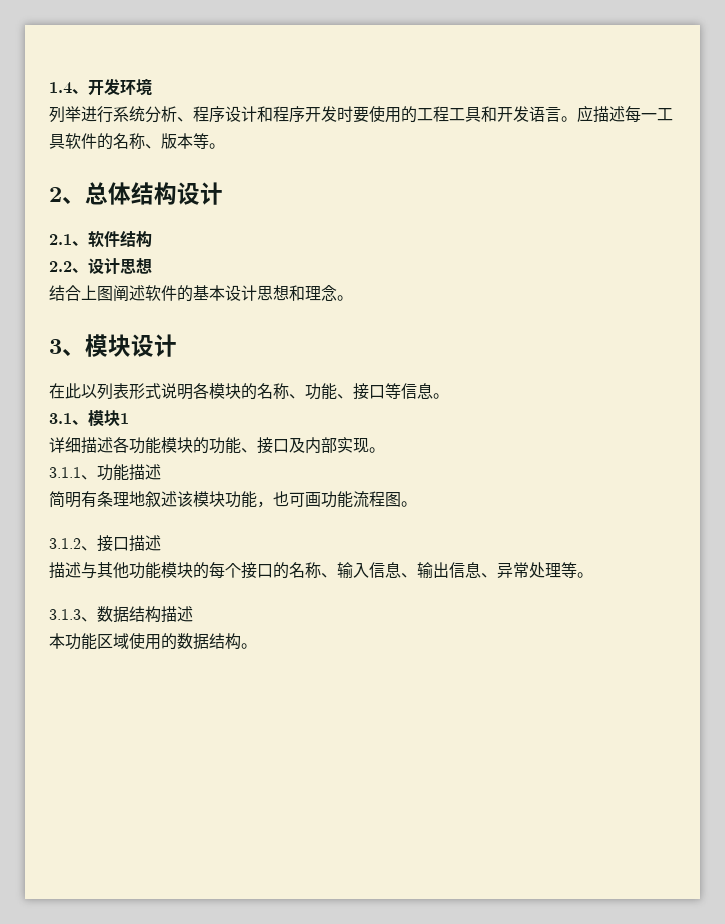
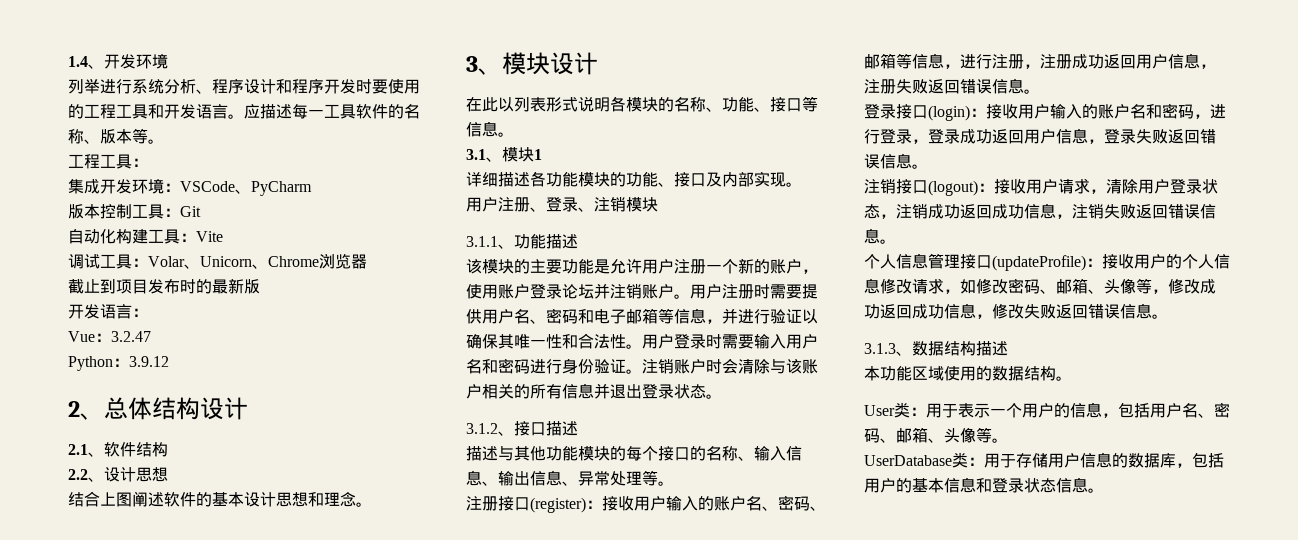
(225, 146) none -> [68,154,148,169] [68,178,312,196] [68,204,201,219] [68,229,223,244] [68,253,367,269] [68,278,260,294] [68,304,148,319] [68,331,151,342] [68,356,169,371] // 工程工具： // 集成开发环境：VSCode、PyCharm // 版本控制工具：Git // 自动化构建工具：Vite // 调试工具：Volar、Unicorn、Chrome浏览器 // 截止到项目发布时的最新版 // 开发语言： // Vue：3.2.47 // Python：3.9.12
[49,464,161,481] [49,491,401,508] 3.1.1、功能描述 // 简明有条理地叙述该模块功能，也可画功能流程图 -> [466,197,658,212] [466,234,578,249] [466,258,818,274] [466,283,818,299] [466,308,818,324] [466,333,818,349] [466,358,818,374] [466,383,706,399] 用户注册、登录、注销模块 // 3.1.1、功能描述 // 该模块的主要功能是允许用户注册一个新的账户，使用账户登录论坛并注销账户。用户注册时需要提供用户名、密码和电子邮箱等信息，并进行验证以确保其唯一性和合法性。用户登录时需要输入用户名和密码进行身份验证。注销账户时会清除与该账户相关的所有信息并退出登录状态
(593, 575) none -> [466,495,826,513] [864,53,1216,69] [864,78,1040,94] [864,103,1226,121] [864,128,1216,144] [864,153,928,169] [864,178,1218,196] [864,203,1216,219] [864,228,896,244] [864,253,1230,271] [864,278,1216,294] [864,303,1168,319] // 注册接口(register)：接收用户输入的账户名、密码、邮箱等信息，进行注册，注册成功返回用户信息，注册失败返回错误信息。 // 登录接口(login)：接收用户输入的账户名和密码，进行登录，登录成功返回用户信息，登录失败返回错误信息。 // 注销接口(logout)：接收用户请求，清除用户登录状态，注销成功返回成功信息，注销失败返回错误信息。 // 个人信息管理接口(updateProfile)：接收用户的个人信息修改请求，如修改密码、邮箱、头像等，修改成功返回成功信息，修改失败返回错误信息。
(257, 646) none -> [864,402,1230,418] [864,427,1008,443] [864,452,1224,468] [864,477,1104,493] // User类：用于表示一个用户的信息，包括用户名、密码、邮箱、头像等。 // UserDatabase类：用于存储用户信息的数据库，包括用户的基本信息和登录状态信息。

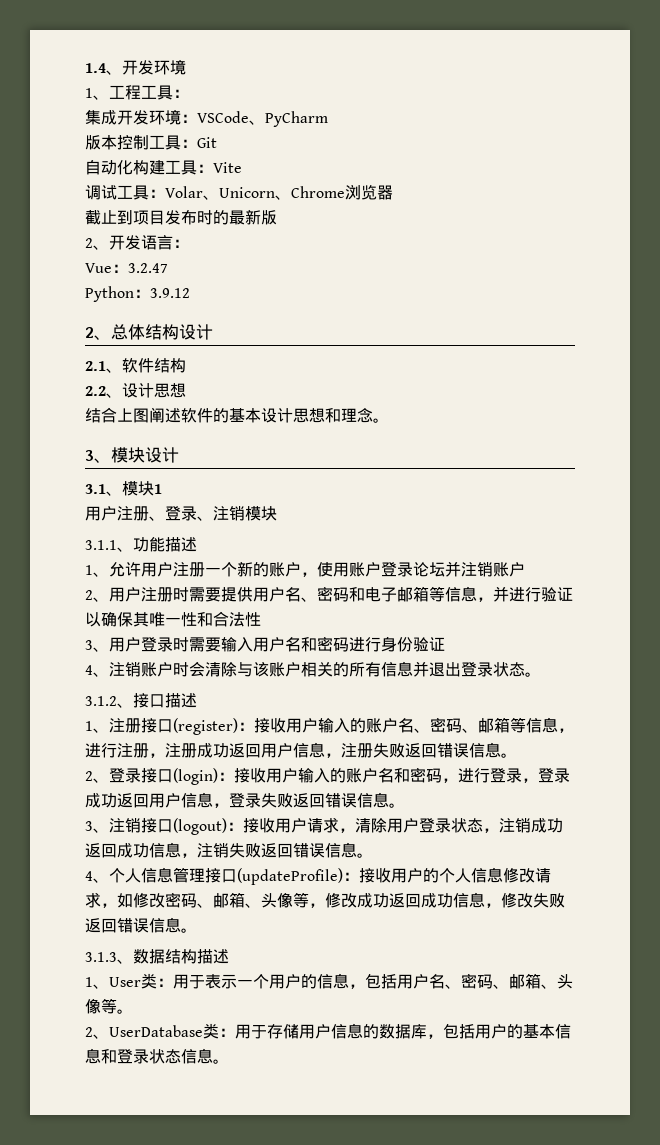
[68,79,420,94] [68,103,420,119] [68,128,164,144] 列举进行系统分析、程序设计和程序开发时要使用的工程工具和开发语言。应描述每一工具软件的名称、版本等。 // -> [85,88,109,100] 1、
(260, 286) none -> [85,238,109,250] 2、
[466,96,818,112] [466,121,514,137] [466,147,542,162] [466,171,802,187] 在此以列表形式说明各模块的名称、功能、接口等信息。 // 3.1、模块1 // 详细描述各功能模块的功能、接口及内部实现。 -> [85,481,162,496] 3.1、模块1
[466,259,610,274] 该模块的主要功能是 -> [85,565,109,577] 1、
[674,294,690,299] 。 -> [85,590,109,602] // 2、
[626,344,642,349] 。 -> [85,640,109,652] // 3、
[626,369,642,374] 。 -> [85,665,109,677] // 4、
[466,446,802,461] [466,470,674,486] 描述与其他功能模块的每个接口的名称、输入信息、输出信息、异常处理等。 // -> [85,721,109,733] 1、
(1040, 91) none -> [85,771,109,783] 2、
(928, 166) none -> [85,821,109,833] 3、
(896, 241) none -> [85,871,109,883] 4、
[864,366,1072,381] 本功能区域使用的数据结构。 // -> [85,977,109,989] 1、
(1008, 440) none -> [85,1027,109,1039] 2、

